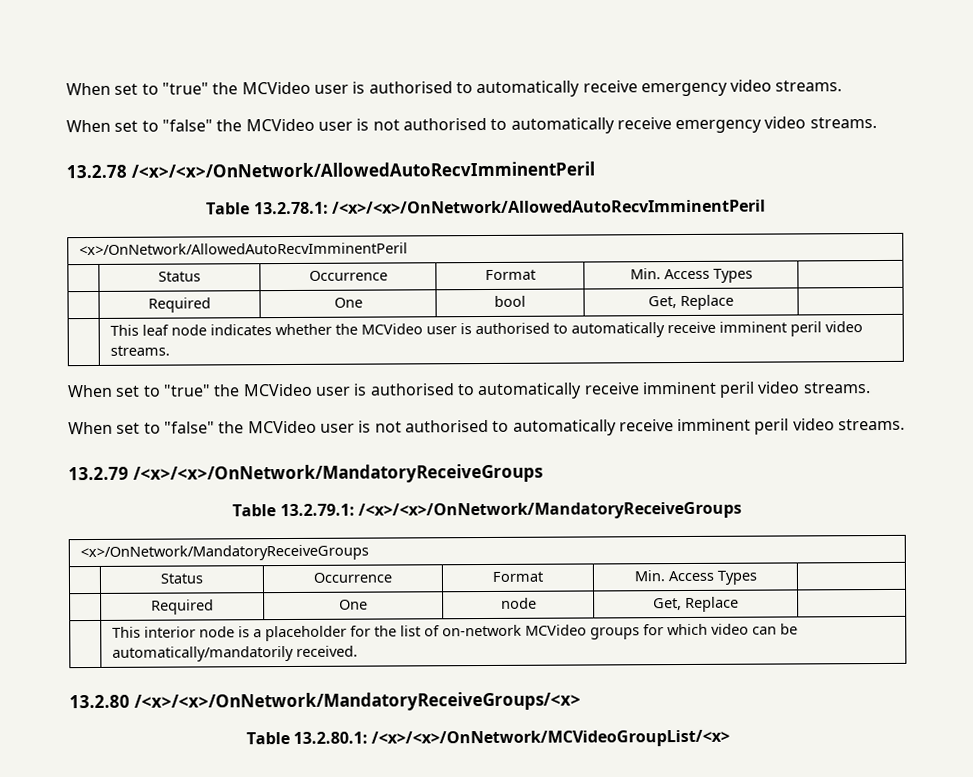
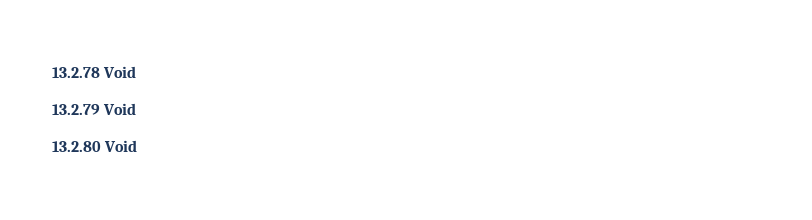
[66,79,843,98] [66,116,877,134] [66,161,595,179] [206,199,766,215] [78,242,408,256] [158,271,201,282] [308,270,388,281] [484,269,536,281] [629,268,753,283] [148,297,211,313] [333,297,363,308] [494,295,526,307] [648,294,734,311] [109,321,863,338] [109,345,170,356] [67,381,871,400] [68,418,906,436] [68,463,543,484] [232,501,742,520] [79,544,369,562] [160,573,203,584] [313,572,392,583] [492,571,543,582] [633,570,757,585] [151,599,214,615] [339,599,368,610] [500,597,537,609] [653,596,739,612] [111,623,798,642] [111,645,358,662] [69,691,581,712] [245,729,731,748] When set to "true" the MCVideo user is authorised to automatically receive emergency video streams. // When set to "false" the MCVideo user is not authorised to automatically receive emergency video streams. // 13.2.78 /<x>/<x>/OnNetwork/AllowedAutoRecvImminentPeril // Table 13.2.78.1: /<x>/<x>/OnNetwork/AllowedAutoRecvImminentPeril // <x>/OnNetwork/AllowedAutoRecvImminentPeril // | Status | Occurrence | Format | Min. Access Types | // | Required | One | bool | Get, Replace | // | This leaf node indicates whether the MCVideo user is authorised to automatically receive imminent peril video streams. // When set to "true" the MCVideo user is authorised to automatically receive imminent peril video streams. // When set to "false" the MCVideo user is not authorised to automatically receive imminent peril video streams. // 13.2.79 /<x>/<x>/OnNetwork/MandatoryReceiveGroups // Table 13.2.79.1: /<x>/<x>/OnNetwork/MandatoryReceiveGroups // <x>/OnNetwork/MandatoryReceiveGroups // | Status | Occurrence | Format | Min. Access Types | // | Required | One | node | Get, Replace | // | This interior node is a placeholder for the list of on-network MCVideo groups for which video can be automatically/mandatorily received. // 13.2.80 /<x>/<x>/OnNetwork/MandatoryReceiveGroups/<x> // Table 13.2.80.1: /<x>/<x>/OnNetwork/MCVideoGroupList/<x> -> [52,66,137,78] [52,103,137,115] [52,140,138,152] 13.2.78 Void // 13.2.79 Void // 13.2.80 Void

